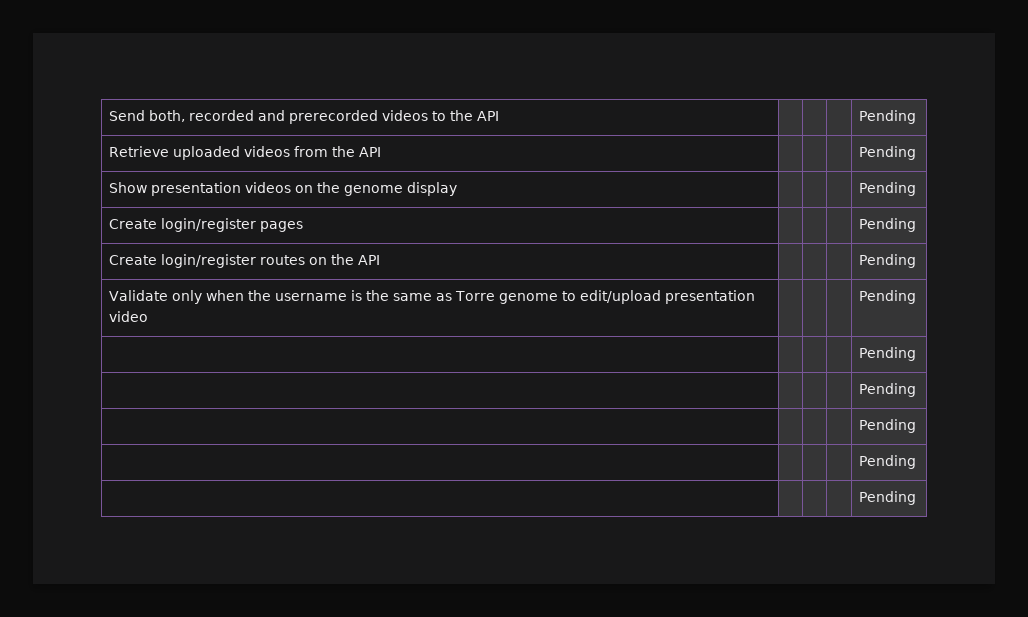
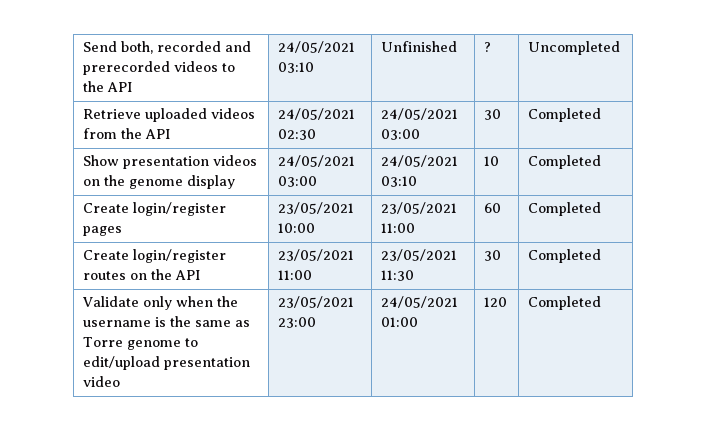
[859,110,917,124] | | | Pending -> [278,41,356,53] [278,62,315,73] [381,41,458,52] [484,42,492,52] [528,41,621,55] 24/05/2021 03:10 | Unfinished | ? | Uncompleted
[859,146,917,160] | | | Pending -> [278,108,356,120] [278,129,317,140] [381,108,459,120] [381,129,421,140] [484,109,502,120] [528,108,602,122] 24/05/2021 02:30 | 24/05/2021 03:00 | 30 | Completed
[859,182,917,196] [109,218,304,232] [859,218,917,232] | | | Pending // Create login/register pages | | | | Pending -> [278,155,356,167] [278,176,318,187] [381,155,459,167] [381,176,418,187] [484,156,500,166] [528,155,602,169] [83,202,227,216] [83,226,123,236] [278,202,355,214] [278,223,316,233] [381,202,458,214] [381,223,416,233] [484,203,502,213] [528,202,602,216] 24/05/2021 03:00 | 24/05/2021 03:10 | 10 | Completed // Create login/register pages | 23/05/2021 10:00 | 23/05/2021 11:00 | 60 | Completed
[859,254,917,268] | | | Pending -> [278,249,355,261] [278,270,313,280] [381,249,458,261] [381,270,415,281] [484,250,502,261] [528,249,602,263] 23/05/2021 11:00 | 23/05/2021 11:30 | 30 | Completed
[859,290,917,304] [859,347,917,361] [859,383,917,397] [859,419,917,433] [859,455,917,469] [859,491,917,505] | | | Pending // | | | | Pending // | | | | Pending // | | | | Pending // | | | | Pending // | | | | Pending -> [278,296,355,308] [278,317,317,328] [381,296,459,308] [381,317,419,327] [484,297,508,307] [528,296,602,310] 23/05/2021 23:00 | 24/05/2021 01:00 | 120 | Completed

